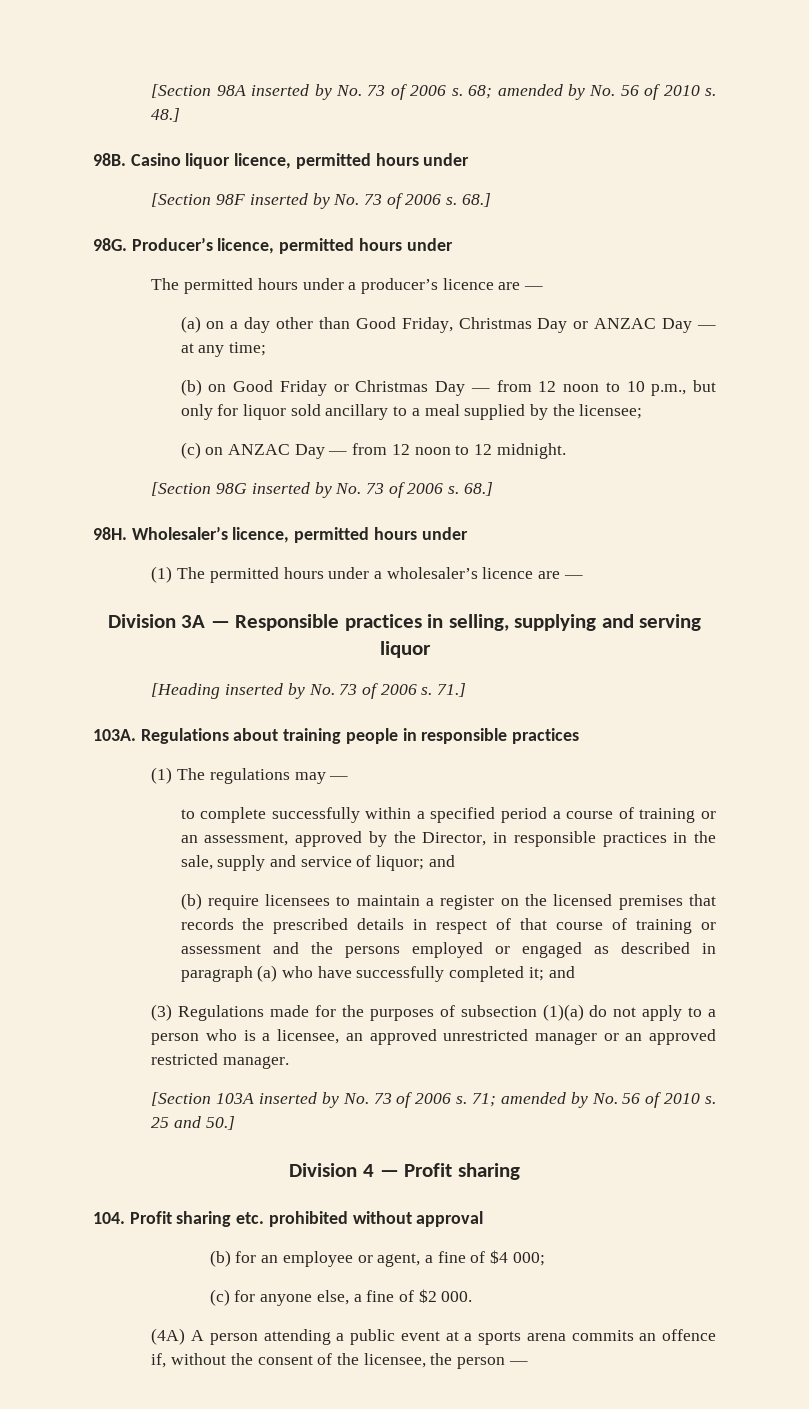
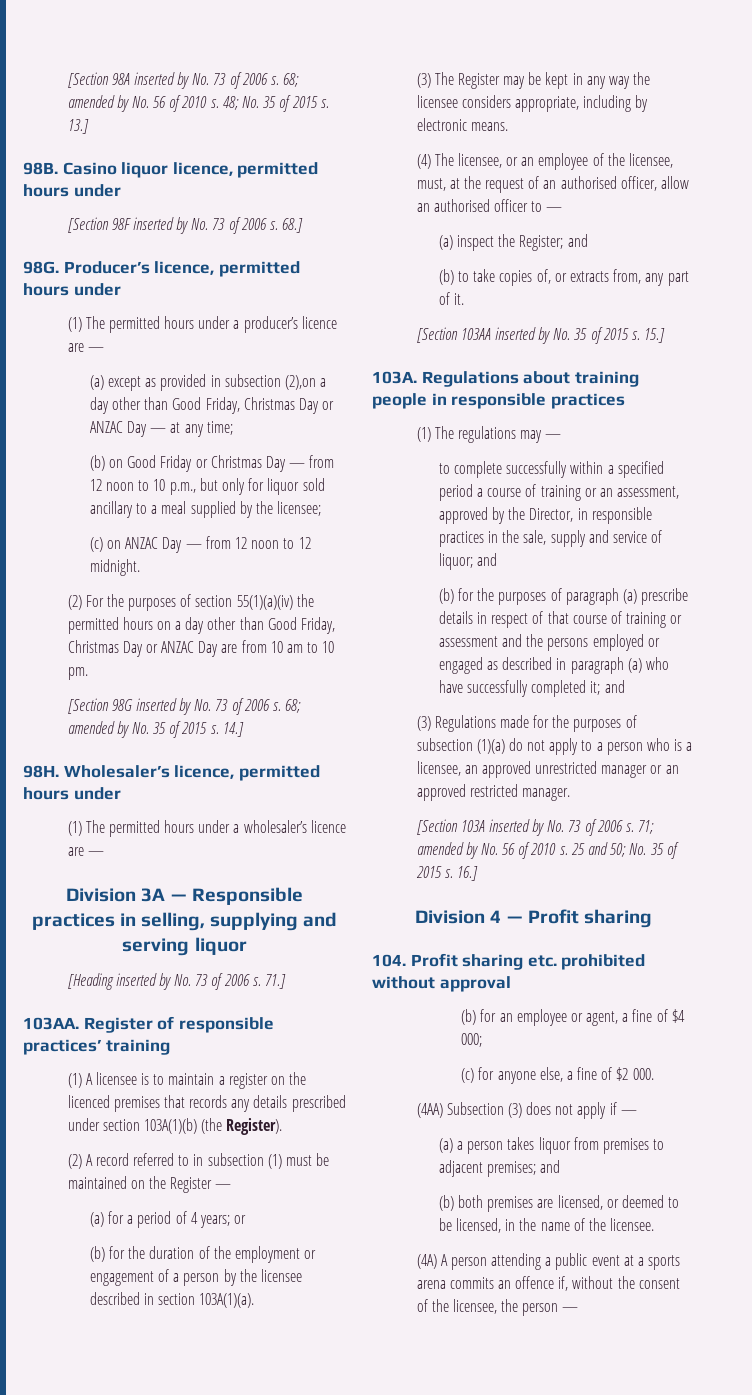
[151,108,181,122] 48.] -> [222,95,329,112] [67,119,89,134] 48; No. 35 of 2015 s. 13.]
(453, 244) none -> [67,317,82,332] (1)
[206,321,225,329] on -> [108,374,316,391] except as provided in subsection (2),on
(566, 451) none -> [67,594,314,611] [67,617,336,634] [67,640,335,657] [67,667,88,680] // (2) For the purposes of section 55(1)(a)(iv) the permitted hours on a day other than Good Friday, Christmas Day or ANZAC Day are from 10 am to 10 pm.
[463,482,493,496] 68.] -> [285,699,302,713] [67,721,244,738] 68; amended by No. 35 of 2015 s. 14.]
(467, 690) none -> [23,1016,274,1033] [23,1039,170,1055] [67,1072,307,1089] [67,1095,346,1112] [67,1118,283,1135] [67,1153,330,1169] [67,1176,232,1193] [89,1211,247,1228] [89,1246,317,1263] [89,1269,302,1286] [89,1292,255,1308] [416,72,651,89] [416,95,649,112] [416,118,508,131] [416,153,674,170] [416,176,690,193] [416,199,563,212] [438,234,588,251] [438,269,689,286] [438,292,465,305] [416,327,666,344] // 103AA. Register of responsible practices’ training // (1) A licensee is to maintain a register on the licenced premises that records any details prescribed under section 103A(1)(b) (the Register). // (2) A record referred to in subsection (1) must be maintained on the Register — // (a) for a period of 4 years; or // (b) for the duration of the employment or engagement of a person by the licensee described in section 103A(1)(a). // (3) The Register may be kept in any way the licensee considers appropriate, including by electronic means. // (4) The licensee, or an employee of the licensee, must, at the request of an authorised officer, allow an authorised officer to — // (a) inspect the Register; and // (b) to take copies of, or extracts from, any part of it. // [Section 103AA inserted by No. 35 of 2015 s. 15.]
[207,894,716,910] [180,918,349,934] require licensees to maintain a register on the licensed premises that records the prescribed -> [458,588,689,605] for the purposes of paragraph (a) prescribe
[205,1116,235,1130] 50.] -> [610,842,679,859] [415,866,478,881] 50; No. 35 of 2015 s. 16.]
(473, 1296) none -> [416,1102,637,1119] [438,1137,665,1154] [438,1160,561,1177] [438,1195,680,1212] [438,1218,655,1233] // (4AA) Subsection (3) does not apply if — // (a) a person takes liquor from premises to adjacent premises; and // (b) both premises are licensed, or deemed to be licensed, in the name of the licensee.

